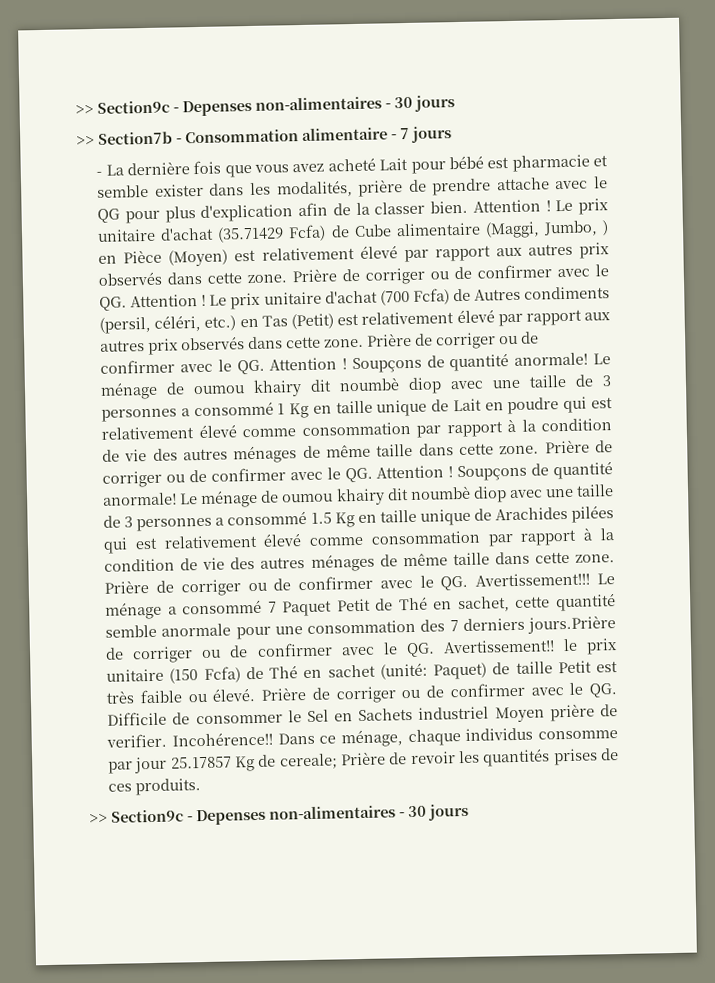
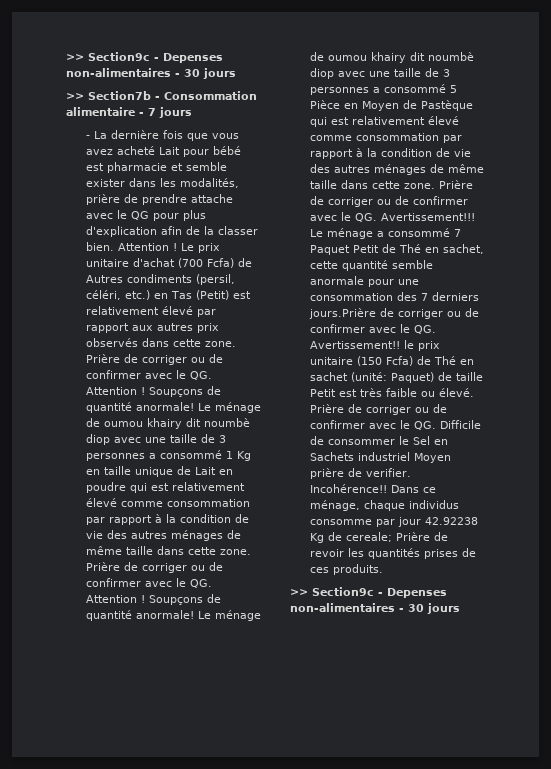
[217,220,609,243] [98,242,610,267] [98,264,609,286] [99,290,378,311] (35.71429 Fcfa) de Cube alimentaire (Maggi, Jumbo, ) en Pièce (Moyen) est relativement élevé par rapport aux autres prix observés dans cette zone. Prière de corriger ou de confirmer avec le QG. Attention ! Le prix unitaire d'achat -> (175, 262) none
[310,505,615,528] 1.5 Kg en taille unique de Arachides pilées -> [449,85,457,93] [309,100,473,111] 5 Pièce en Moyen de Pastèque
[170,756,232,769] 25.17857 -> [424,517,478,525] 42.92238

